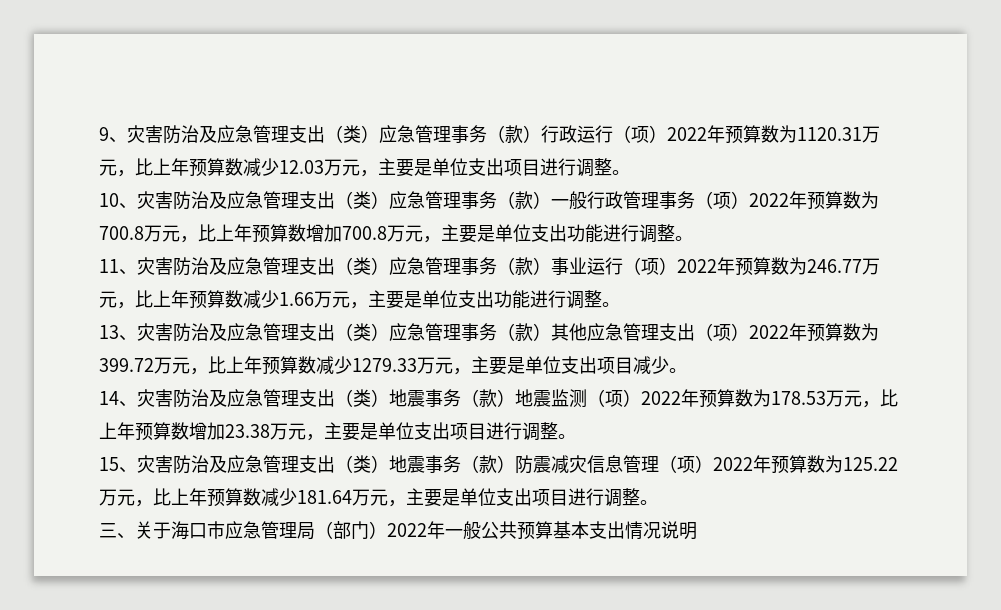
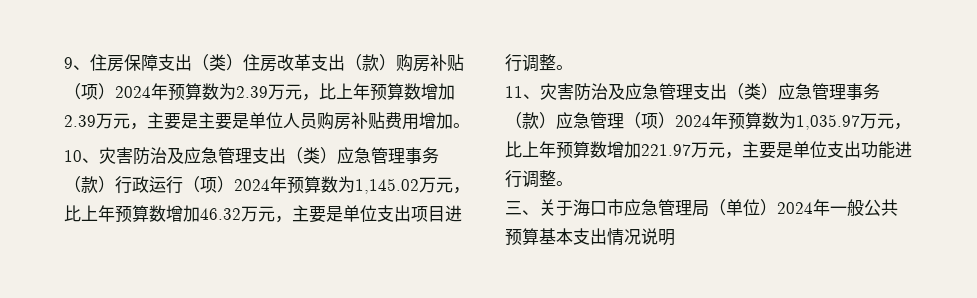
(127, 140) none -> [90,54,464,72] [64,83,455,101] [64,112,470,130] [64,150,99,163] 住房保障支出（类）住房改革支出（款）购房补贴（项）2024年预算数为2.39万元，比上年预算数增加2.39万元，主要是主要是单位人员购房补贴费用增加。 // 10、
[667,125,880,144] [99,158,630,177] [99,191,879,210] [99,224,693,243] 2022年预算数为1120.31万元，比上年预算数减少12.03万元，主要是单位支出项目进行调整。 // 10、灾害防治及应急管理支出（类）应急管理事务（款）一般行政管理事务（项）2022年预算数为700.8万元，比上年预算数增加700.8万元，主要是单位支出功能进行调整。 -> [234,176,470,194] [64,205,462,223] [505,54,573,72] 2024年预算数为1,145.02万元，比上年预算数增加46.32万元，主要是单位支出项目进行调整。
[551,257,880,276] [99,290,620,309] [99,323,879,342] [99,356,687,375] [99,389,898,408] [99,422,576,441] [99,455,898,474] [99,488,658,507] 事业运行（项）2022年预算数为246.77万元，比上年预算数减少1.66万元，主要是单位支出功能进行调整。 // 13、灾害防治及应急管理支出（类）应急管理事务（款）其他应急管理支出（项）2022年预算数为399.72万元，比上年预算数减少1279.33万元，主要是单位支出项目减少。 // 14、灾害防治及应急管理支出（类）地震事务（款）地震监测（项）2022年预算数为178.53万元，比上年预算数增加23.38万元，主要是单位支出项目进行调整。 // 15、灾害防治及应急管理支出（类）地震事务（款）防震减灾信息管理（项）2022年预算数为125.22万元，比上年预算数减少181.64万元，主要是单位支出项目进行调整。 -> [556,112,911,130] [505,141,912,159] [505,170,573,188] 应急管理（项）2024年预算数为1,035.97万元，比上年预算数增加221.97万元，主要是单位支出功能进行调整。
[333,521,427,539] 部门）2022 -> [726,199,813,216] 单位）2024

